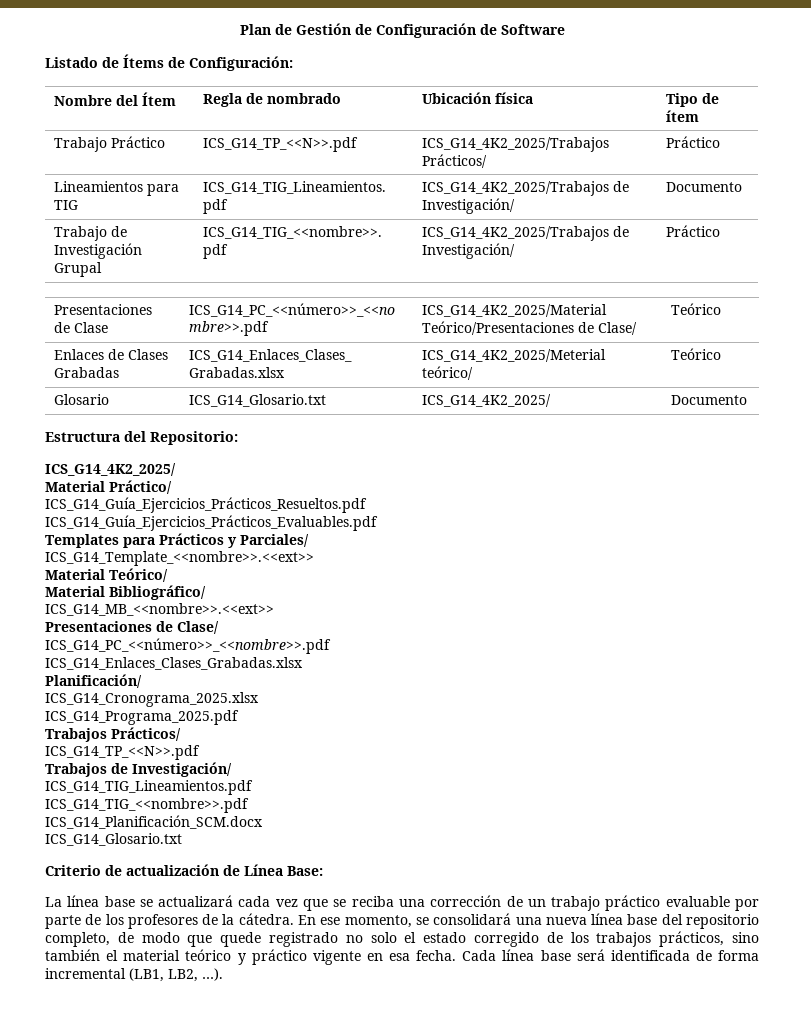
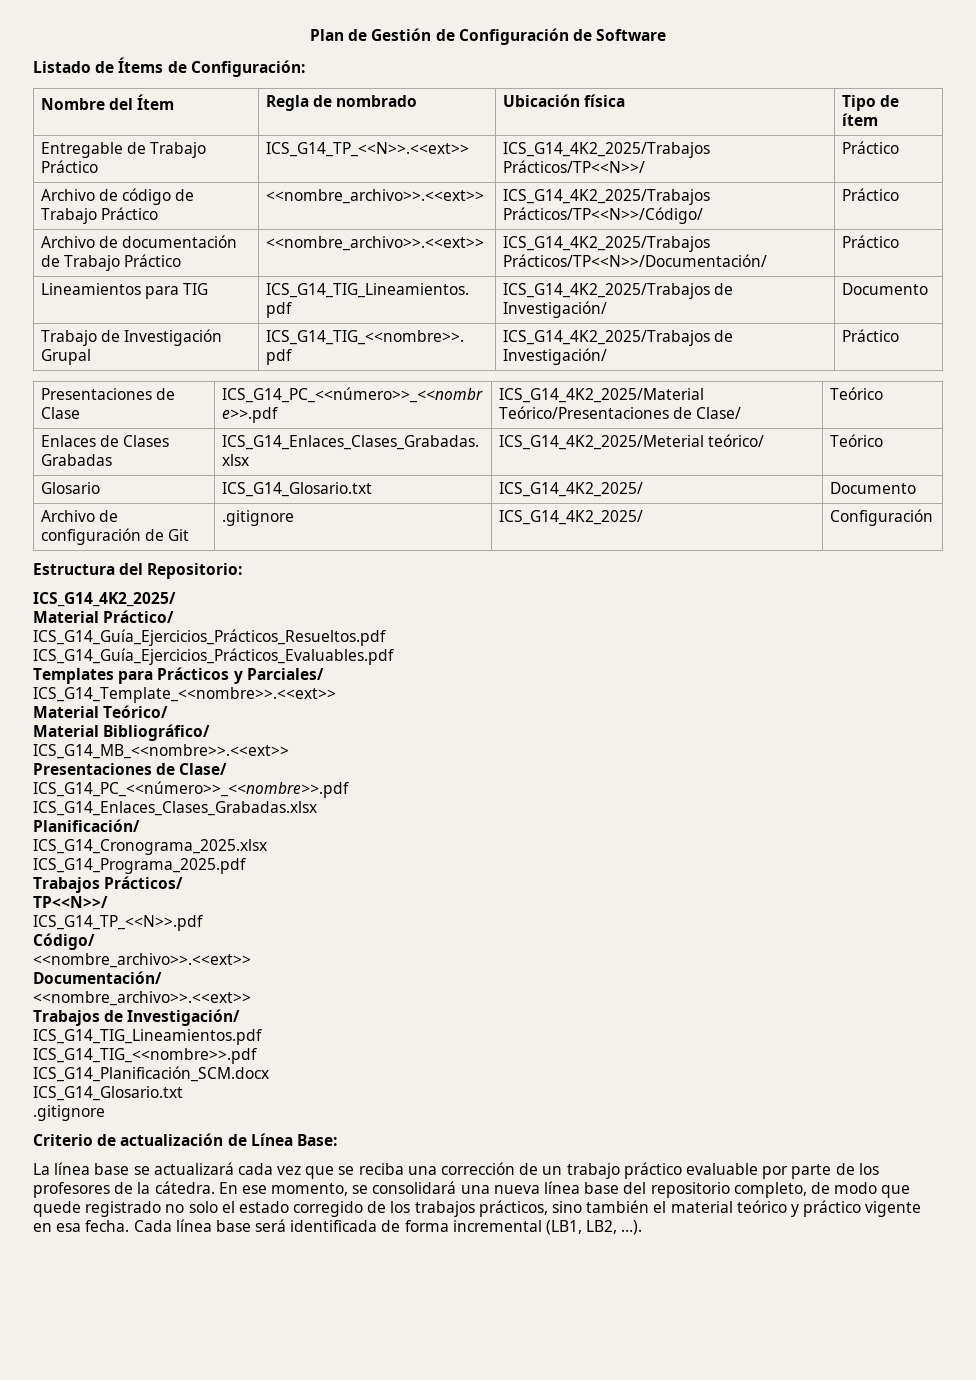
[54,136,166,152] [203,137,359,152] [422,137,610,152] [422,154,488,168] Trabajo Práctico | ICS_G14_TP_<<N>>.pdf | ICS_G14_4K2_2025/Trabajos Prácticos/ -> [40,142,206,158] [40,160,98,173] [265,142,469,157] [502,142,710,158] [502,160,645,173] [841,141,899,154] [40,188,195,205] [40,207,158,224] [265,189,484,204] [502,189,710,205] [502,207,703,224] [841,188,899,201] [40,235,237,248] [40,254,181,271] [265,236,484,251] [502,236,710,252] [502,254,767,267] Entregable de Trabajo Práctico | ICS_G14_TP_<<N>>.<<ext>> | ICS_G14_4K2_2025/Trabajos Prácticos/TP<<N>>/ | Práctico // Archivo de código de Trabajo Práctico | <<nombre_archivo>>.<<ext>> | ICS_G14_4K2_2025/Trabajos Prácticos/TP<<N>>/Código/ | Práctico // Archivo de documentación de Trabajo Práctico | <<nombre_archivo>>.<<ext>> | ICS_G14_4K2_2025/Trabajos Prácticos/TP<<N>>/Documentación/
(748, 400) none -> [40,510,118,522] [40,528,189,545] [221,510,294,526] [498,510,643,525] [829,509,933,526] // Archivo de configuración de Git | .gitignore | ICS_G14_4K2_2025/ | Configuración
[45,745,200,760] // ICS_G14_TP_<<N>>.pdf -> [33,896,108,908] [33,915,203,931] [33,933,95,950] [33,953,251,968] [33,971,162,984] [33,991,251,1006] // TP<<N>>/ // ICS_G14_TP_<<N>>.pdf // Código/ // <<nombre_archivo>>.<<ext>> // Documentación/ // <<nombre_archivo>>.<<ext>>
(182, 839) none -> [33,1105,105,1121] // .gitignore

